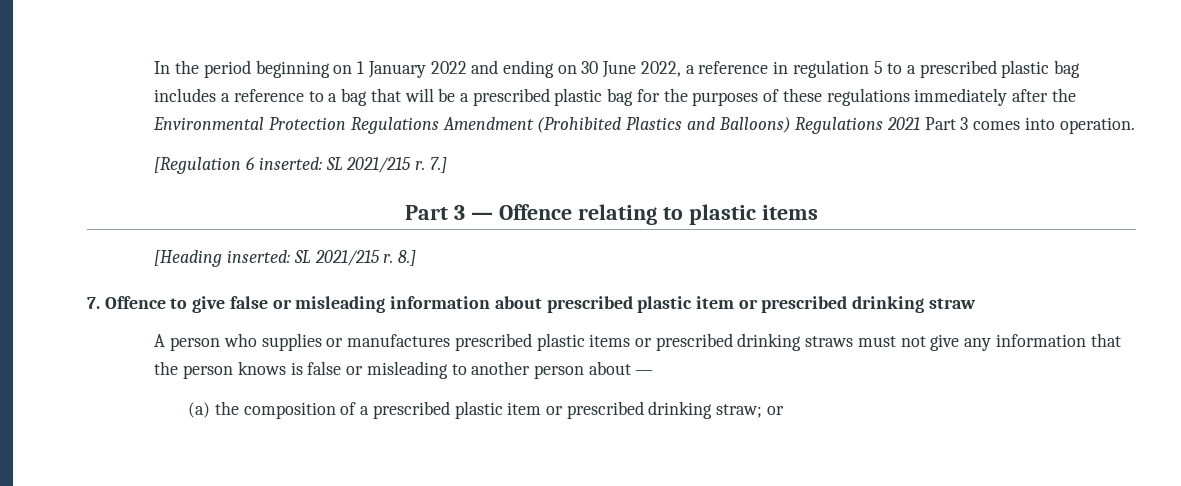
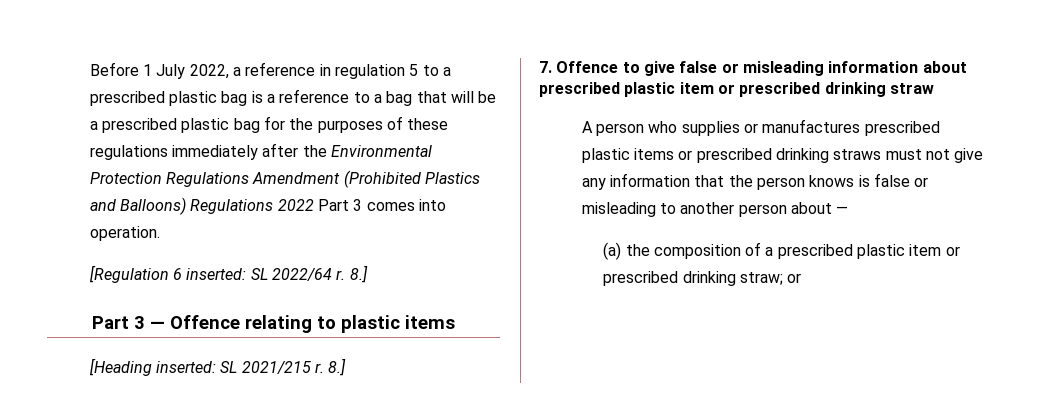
[154,60,637,78] In the period beginning on 1 January 2022 and ending on 30 June -> [89,62,186,79] Before 1 July
[154,88,217,102] includes -> [251,91,263,103] is
[887,117,921,130] 2021 -> [277,199,314,211] 2022
[346,157,447,173] 2021/215 r. 7.] -> [272,265,368,283] 2022/64 r. 8.]

